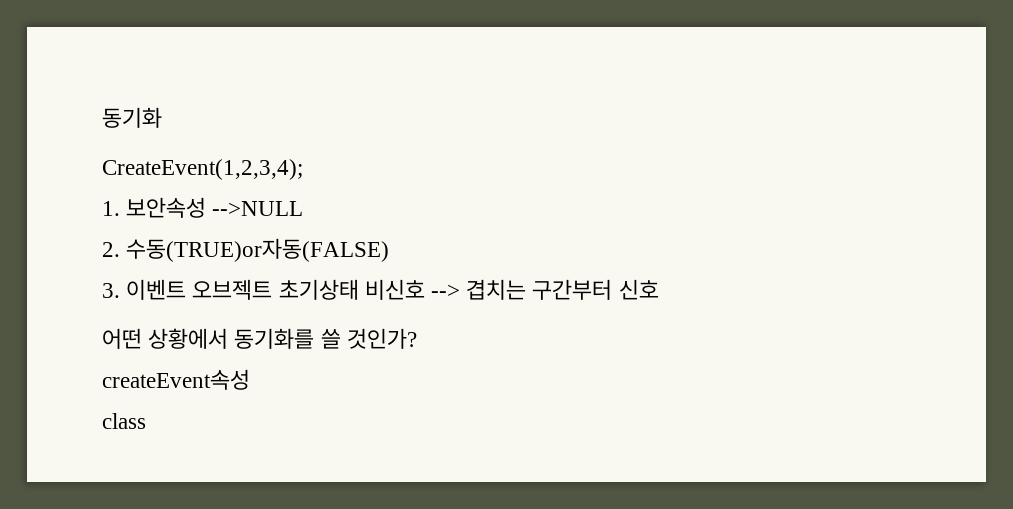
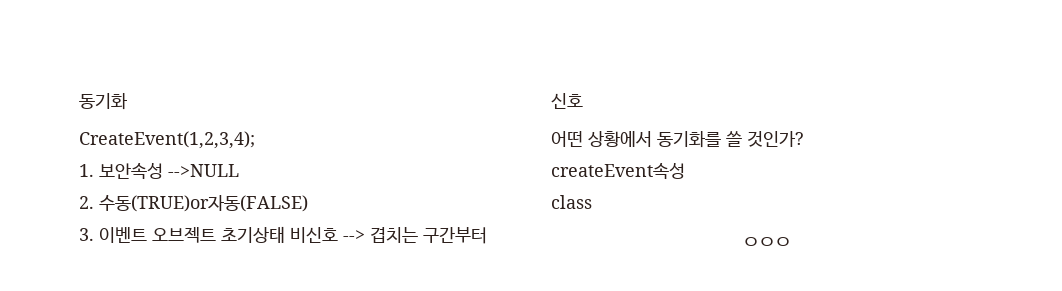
(146, 421) none -> [743,237,791,247] // ㅇㅇㅇ

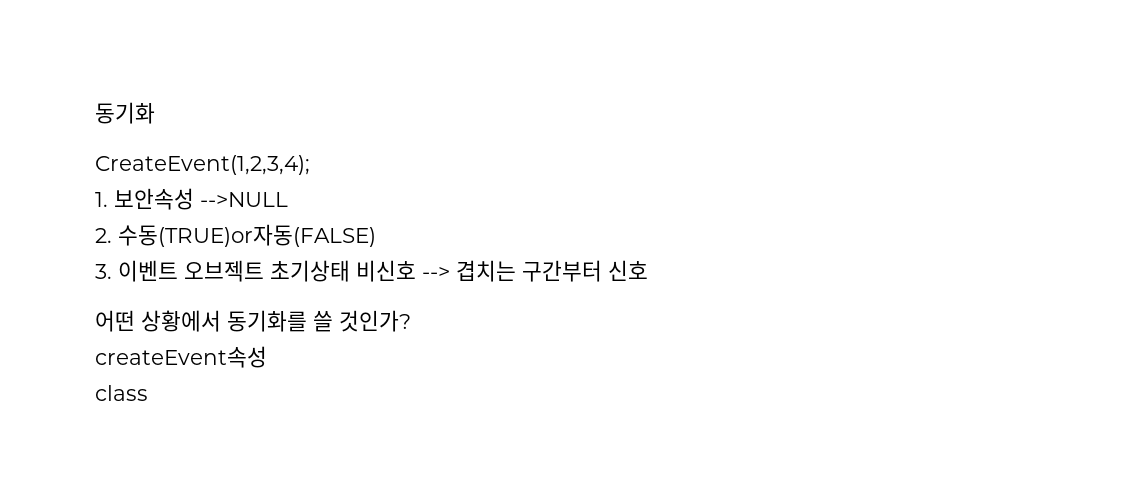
[743,237,791,247] // ㅇㅇㅇ -> (148, 393) none

